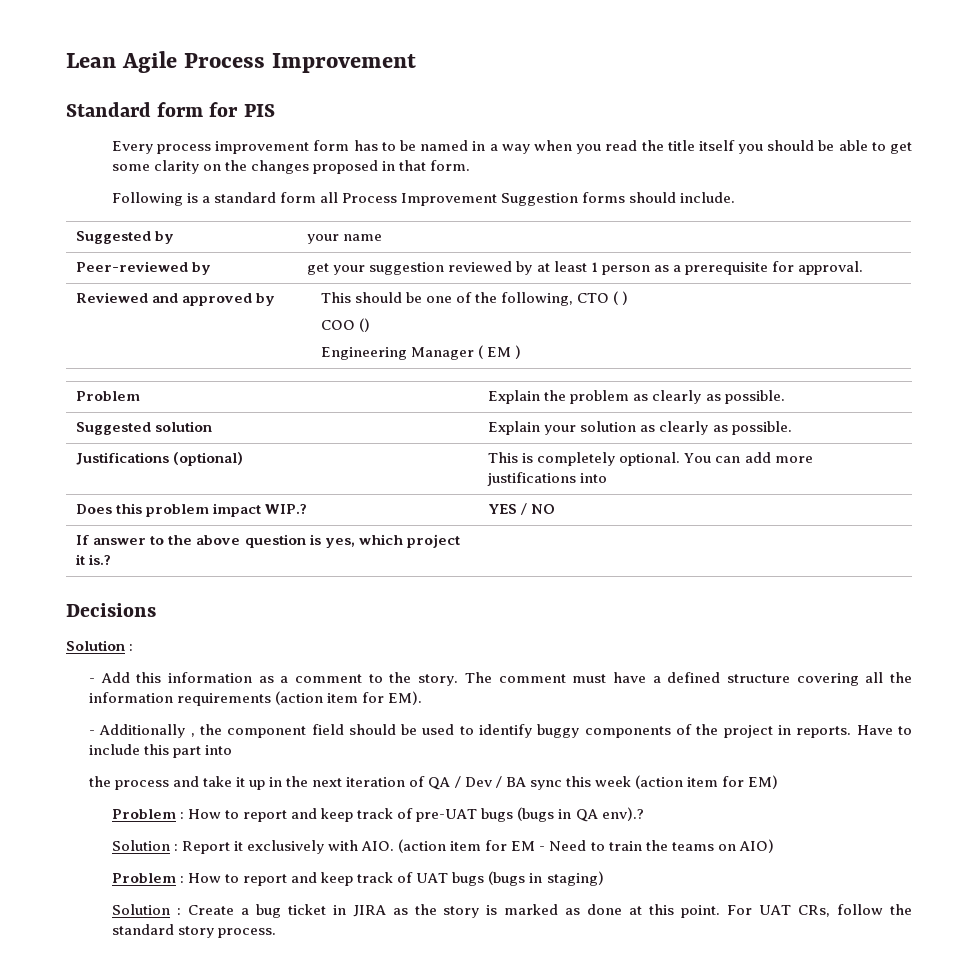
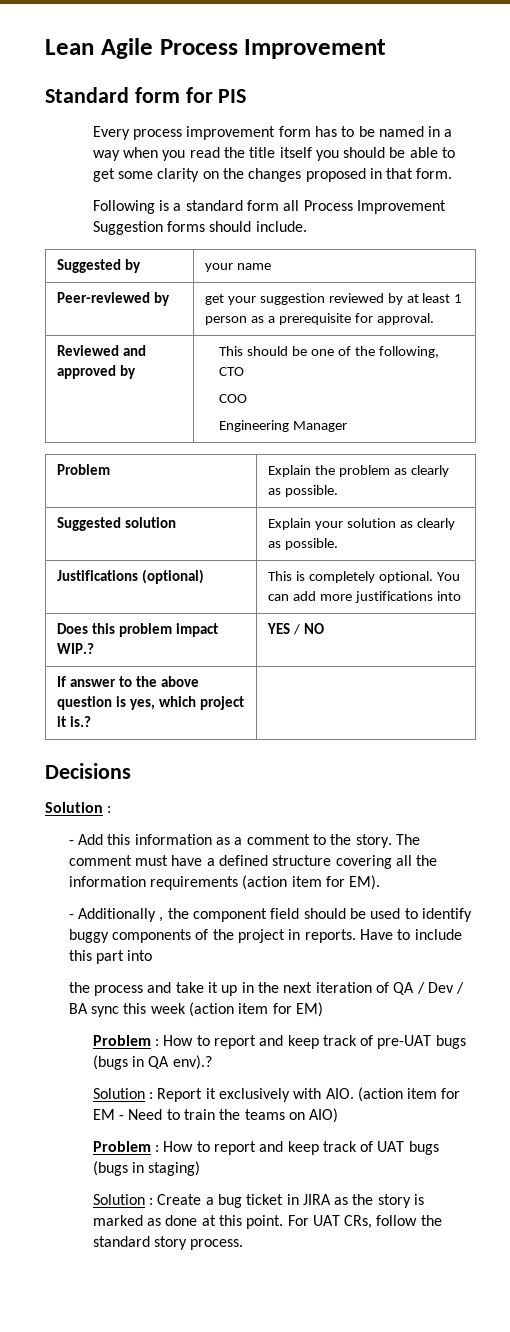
[613,291,629,305] ( ) -> (245, 371) none
[359,318,371,332] () -> (248, 398) none
[478,345,522,359] ( EM ) -> (348, 426) none

